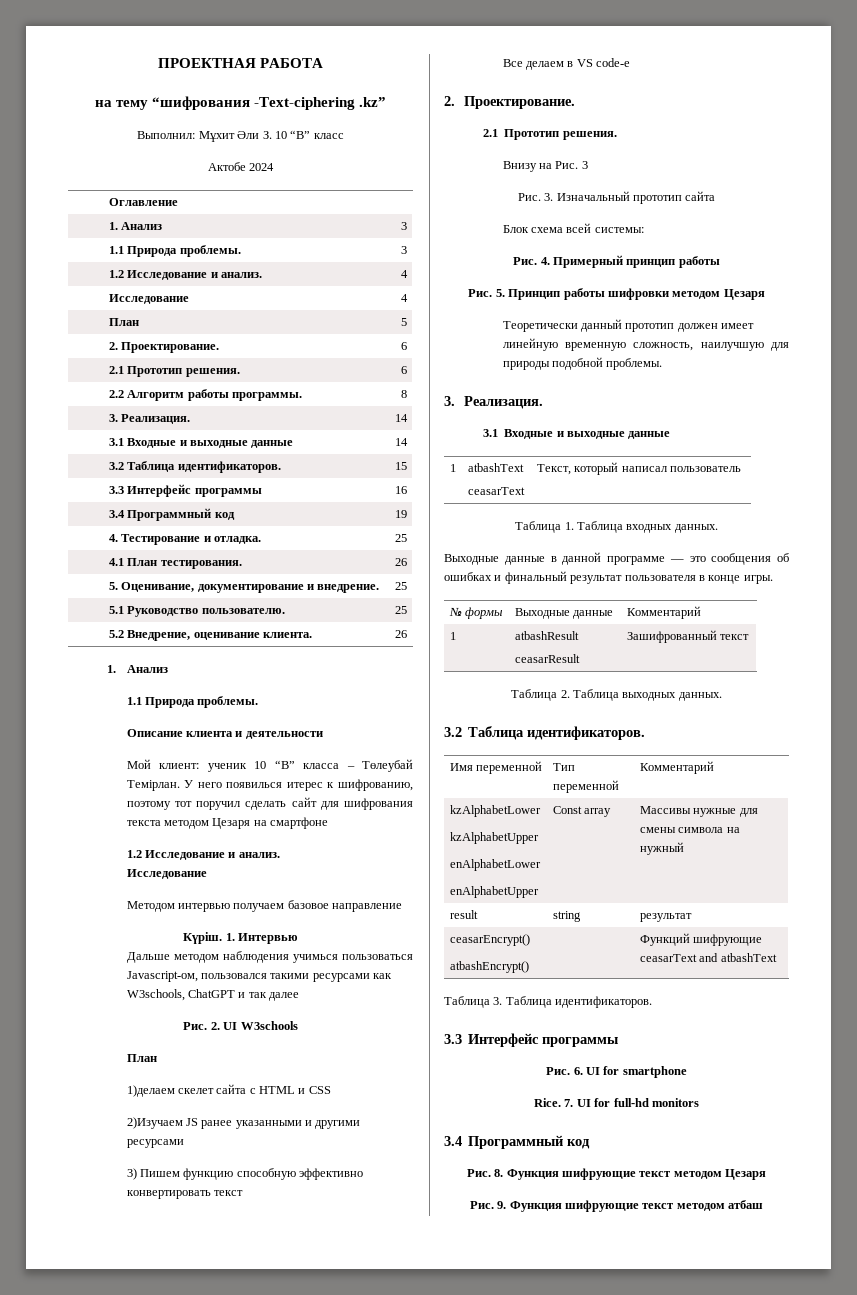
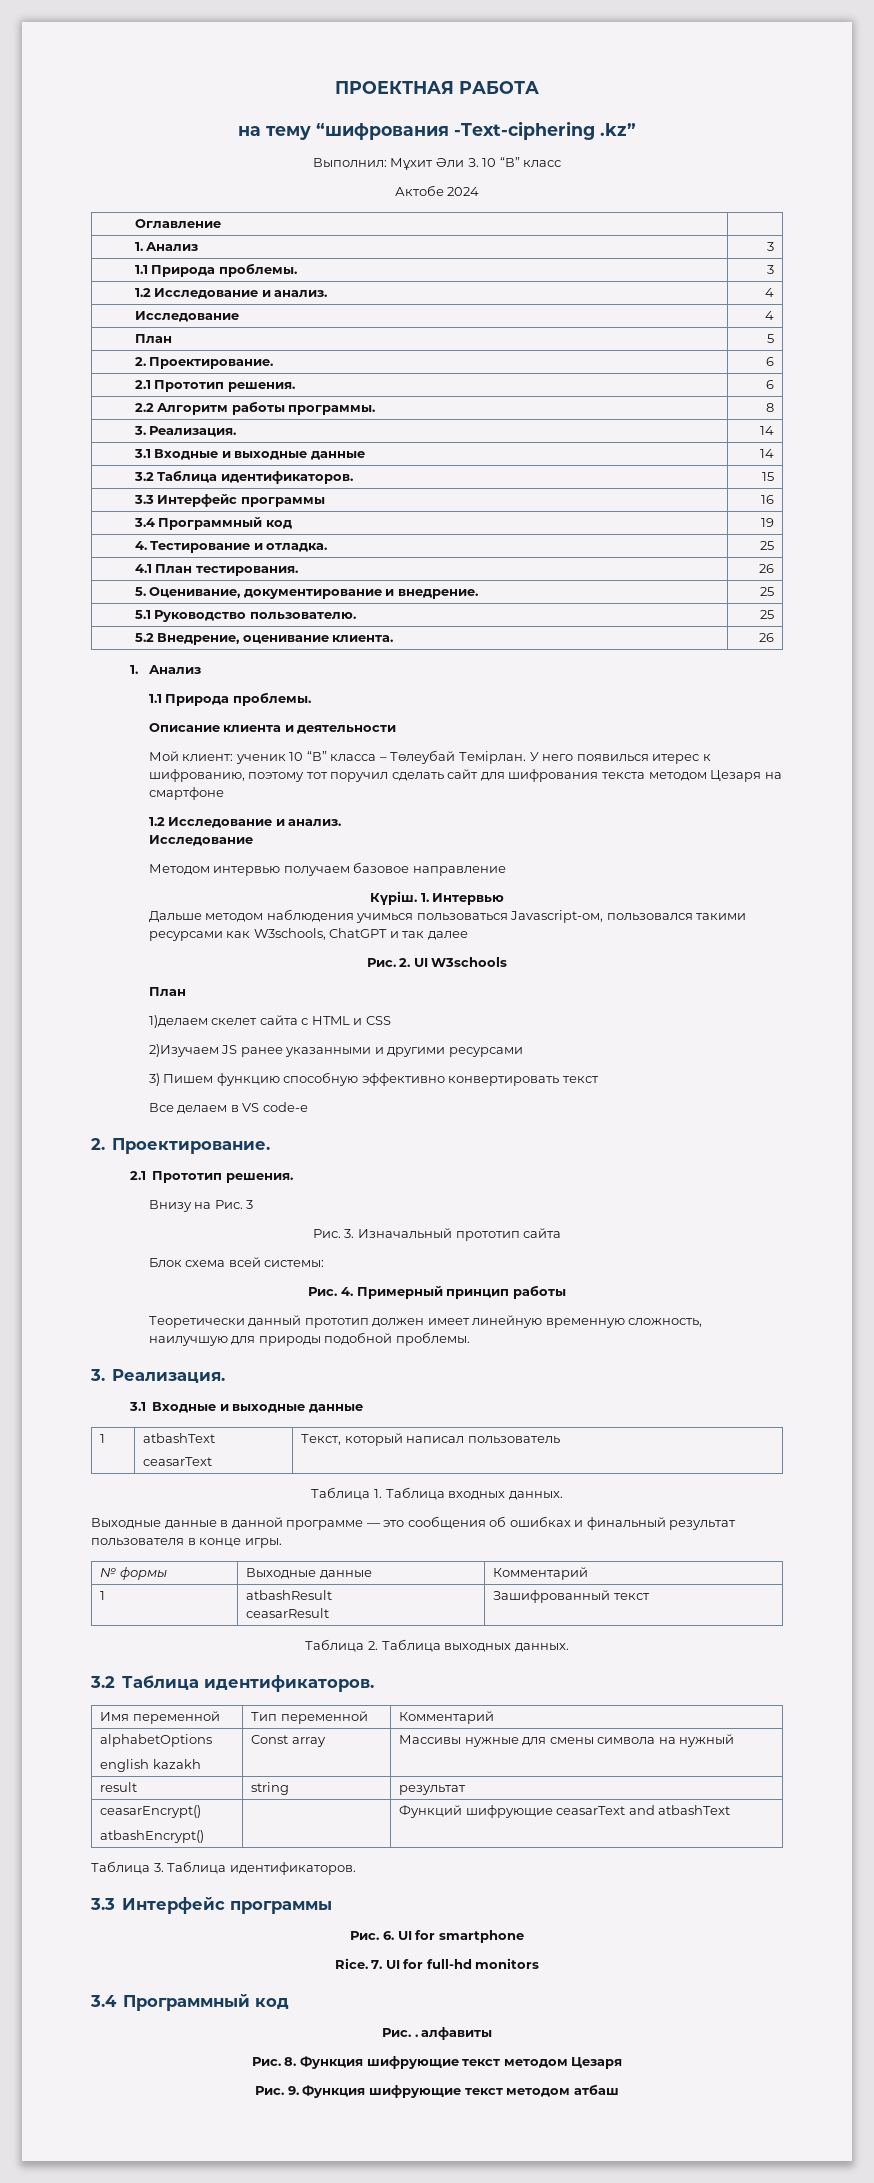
[468,288,765,300] // Рис. 5. Принцип работы шифровки методом Цезаря -> (566, 1292) none
[449,805,541,817] [449,832,539,844] [449,859,541,871] [449,886,539,898] kzAlphabetLower // kzAlphabetUpper // enAlphabetLower // enAlphabetUpper -> [100,1734,213,1747] [100,1759,201,1772] alphabetOptions // english kazakh
(591, 1144) none -> [381,2027,493,2040] // Рис. . алфавиты

